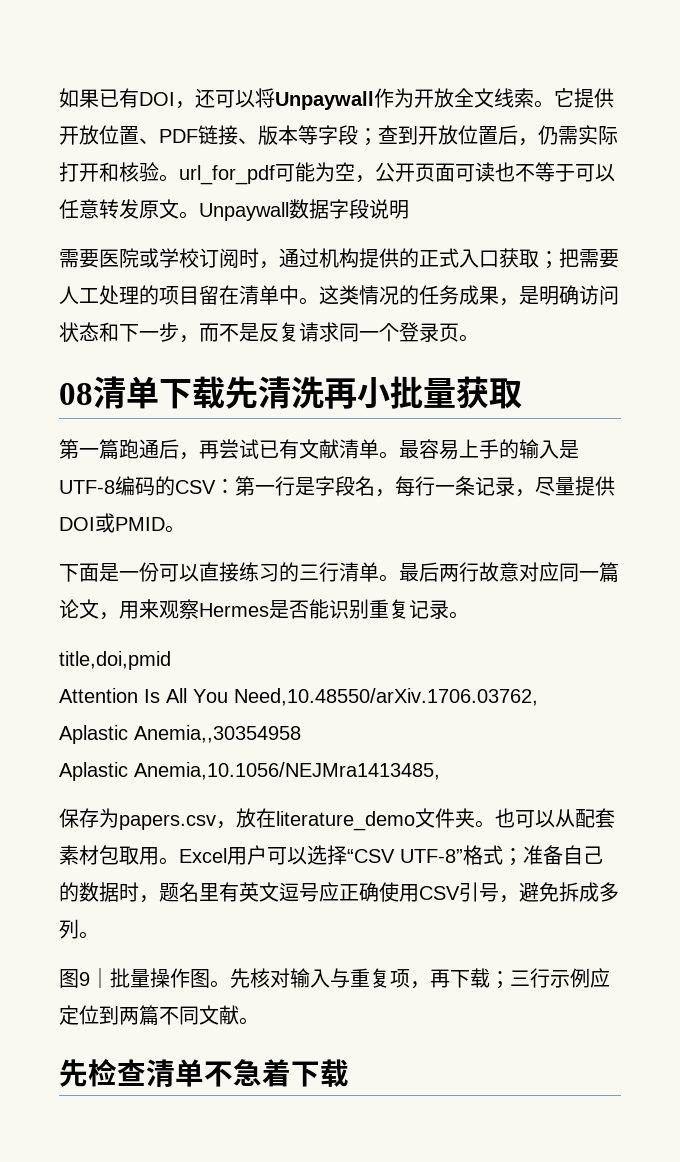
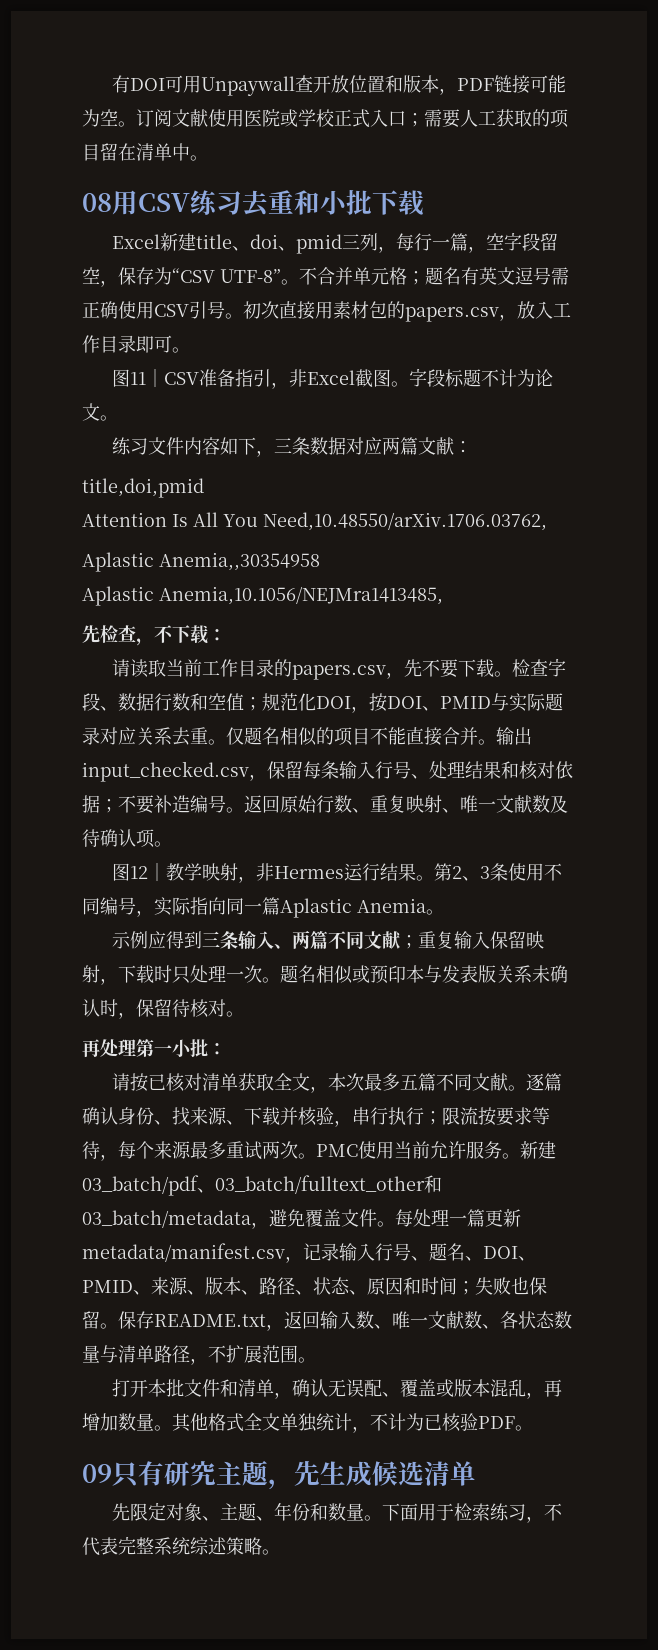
[59,88,614,110] [59,125,618,146] [59,162,615,185] [59,199,409,221] [59,248,579,269] 如果已有DOI，还可以将Unpaywall作为开放全文线索。它提供开放位置、PDF链接、版本等字段；查到开放位置后，仍需实际打开和核验。url_for_pdf可能为空，公开页面可读也不等于可以任意转发原文。Unpaywall数据字段说明 // 需要医院或学校订阅时，通过机构提供的正式入口获取；把 -> [112,75,567,96] [82,109,424,128] 有DOI可用Unpaywall查开放位置和版本，PDF链接可能为空。订阅文献使用医院或学校正式入口；
[99,285,139,305] 处理 -> [496,109,532,127] 获取
[319,285,619,306] [59,322,479,343] [59,376,522,409] [59,439,579,460] [59,476,615,497] [59,513,185,533] [59,562,619,583] [59,599,469,620] 这类情况的任务成果，是明确访问状态和下一步，而不是反复请求同一个登录页。 // 08清单下载先清洗再小批量获取 // 第一篇跑通后，再尝试已有文献清单。最容易上手的输入是UTF-8编码的CSV：第一行是字段名，每行一条记录，尽量提供DOI或PMID。 // 下面是一份可以直接练习的三行清单。最后两行故意对应同一篇论文，用来观察Hermes是否能识别重复记录。 -> [82,190,424,217] [112,232,559,254] [82,267,569,287] [82,301,571,322] [82,335,190,353] [112,368,554,389] [82,403,118,421] [112,437,473,457] // 08用CSV练习去重和小批下载 // Excel新建title、doi、pmid三列，每行一篇，空字段留空，保存为“CSV UTF-8”。不合并单元格；题名有英文逗号需正确使用CSV引号。初次直接用素材包的papers.csv，放入工作目录即可。 // 图11｜CSV准备指引，非Excel截图。字段标题不计为论文。 // 练习文件内容如下，三条数据对应两篇文献：
[59,808,615,831] [59,845,603,866] [59,882,619,903] [59,919,99,939] [59,968,610,989] [59,1005,259,1026] [59,1059,349,1087] 保存为papers.csv，放在literature_demo文件夹。也可以从配套素材包取用。Excel用户可以选择“CSV UTF-8”格式；准备自己的数据时，题名里有英文逗号应正确使用CSV引号，避免拆成多列。 // 图9｜批量操作图。先核对输入与重复项，再下载；三行示例应定位到两篇不同文献。 // 先检查清单不急着下载 -> [82,625,226,646] [112,658,567,680] [82,693,563,713] [82,727,532,746] [82,761,573,782] [82,795,568,814] [82,829,172,848] [112,863,563,883] [82,897,444,918] [112,930,545,949] [82,965,568,985] [82,999,244,1019] [82,1039,226,1058] [112,1073,563,1093] [82,1107,550,1127] [82,1141,556,1161] [82,1175,442,1196] [82,1209,521,1229] [82,1243,536,1263] [82,1277,547,1295] [82,1311,572,1331] [82,1345,316,1365] [112,1379,563,1399] [82,1413,533,1433] [82,1460,476,1490] [112,1502,563,1523] [82,1536,280,1556] 先检查，不下载： // 请读取当前工作目录的papers.csv，先不要下载。检查字段、数据行数和空值；规范化DOI，按DOI、PMID与实际题录对应关系去重。仅题名相似的项目不能直接合并。输出input_checked.csv，保留每条输入行号、处理结果和核对依据；不要补造编号。返回原始行数、重复映射、唯一文献数及待确认项。 // 图12｜教学映射，非Hermes运行结果。第2、3条使用不同编号，实际指向同一篇Aplastic Anemia。 // 示例应得到三条输入、两篇不同文献；重复输入保留映射，下载时只处理一次。题名相似或预印本与发表版关系未确认时，保留待核对。 // 再处理第一小批： // 请按已核对清单获取全文，本次最多五篇不同文献。逐篇确认身份、找来源、下载并核验，串行执行；限流按要求等待，每个来源最多重试两次。PMC使用当前允许服务。新建03_batch/pdf、03_batch/fulltext_other和03_batch/metadata，避免覆盖文件。每处理一篇更新metadata/manifest.csv，记录输入行号、题名、DOI、PMID、来源、版本、路径、状态、原因和时间；失败也保留。保存README.txt，返回输入数、唯一文献数、各状态数量与清单路径，不扩展范围。 // 打开本批文件和清单，确认无误配、覆盖或版本混乱，再增加数量。其他格式全文单独统计，不计为已核验PDF。 // 09只有研究主题，先生成候选清单 // 先限定对象、主题、年份和数量。下面用于检索练习，不代表完整系统综述策略。

